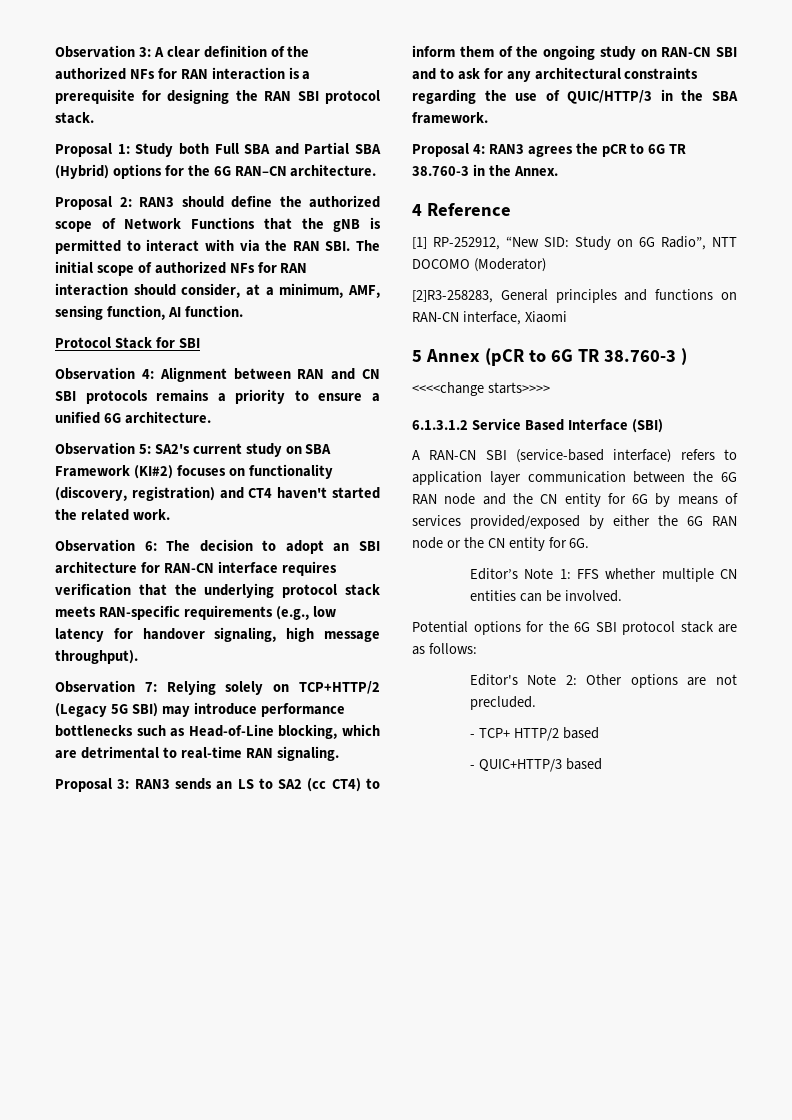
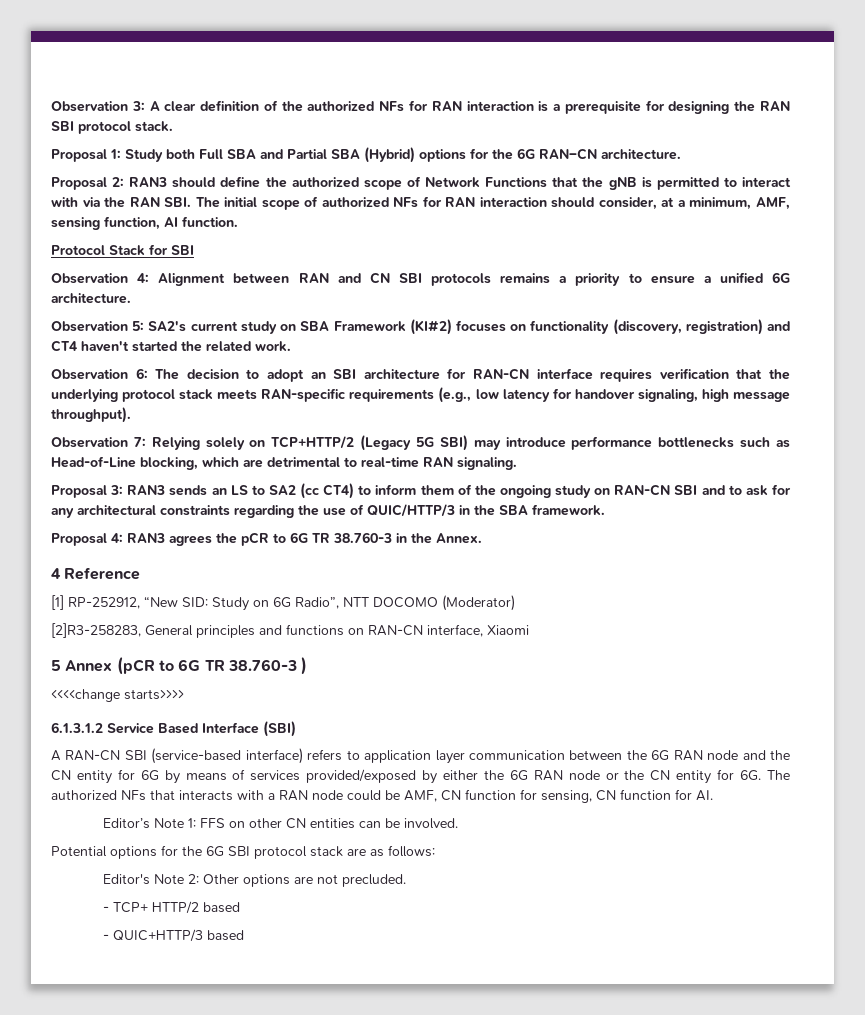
(590, 543) none -> [767,770,791,780] [51,789,713,803] The authorized NFs that interacts with a RAN node could be AMF, CN function for sensing, CN function for AI.
[605,568,714,582] whether multiple -> [229,818,283,828] on other

